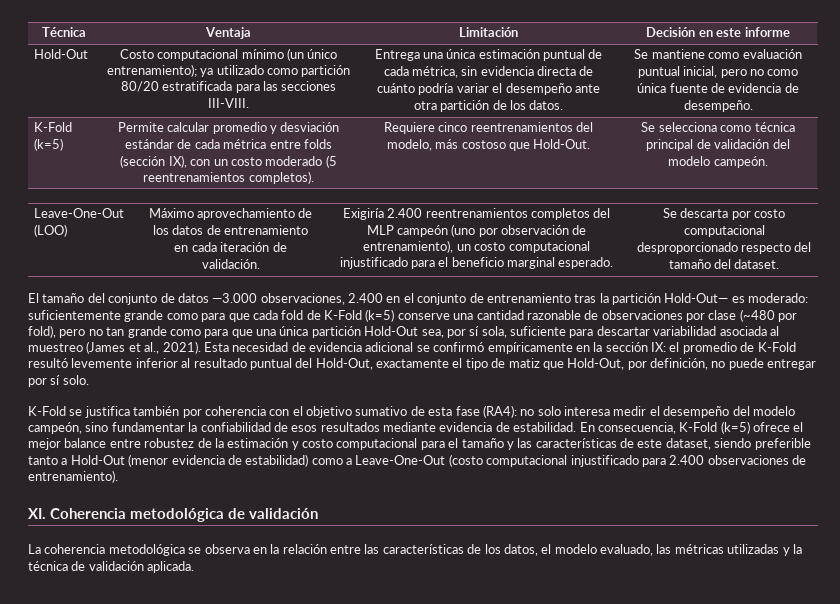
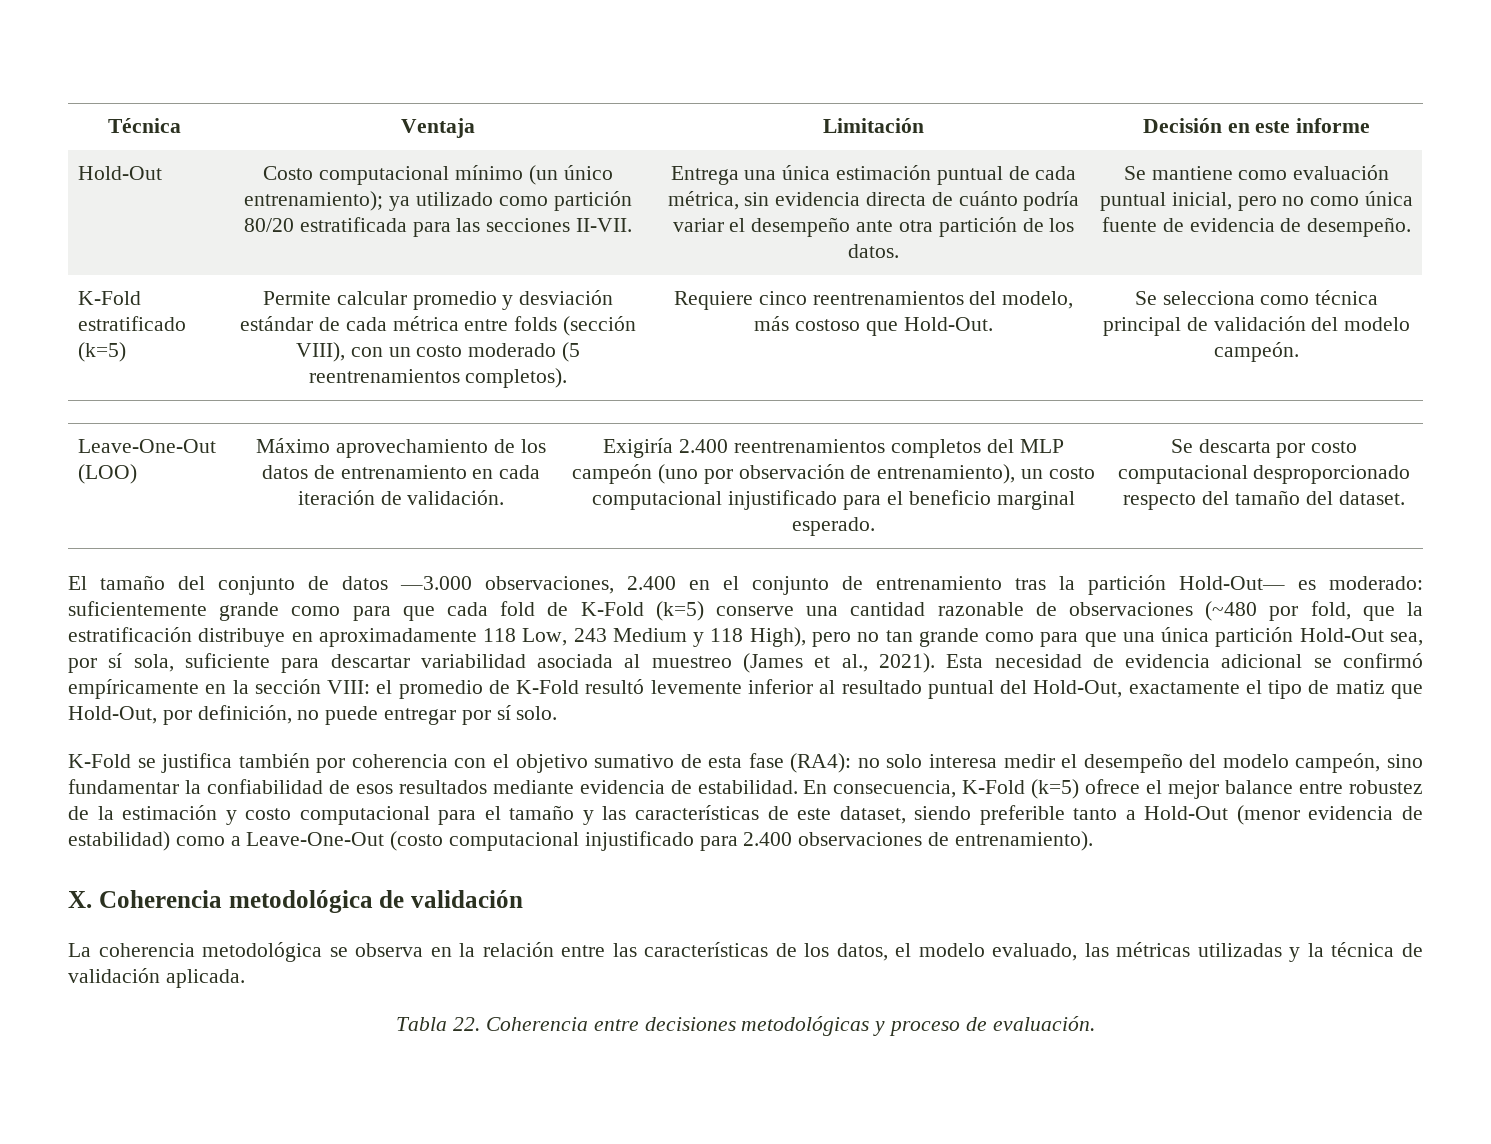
[208,98,249,108] III-VIII. -> [576,218,633,232] II-VII.
(73, 127) none -> [77,316,186,331] estratificado
[168,155,187,168] IX), -> [295,342,345,362] VIII),
[686,309,798,322] [28,325,56,338] por clase (~480 por fold), -> [1205,601,1424,621] [68,627,806,647] (~480 por fold, que la estratificación distribuye en aproximadamente 118 Low, 243 Medium y 118 High),
[651,342,666,352] IX: -> [327,680,371,694] VIII:
[28,508,46,519] XI. -> [68,891,92,908] X.
(195, 567) none -> [396,1016,1095,1036] // Tabla 22. Coherencia entre decisiones metodológicas y proceso de evaluación.

